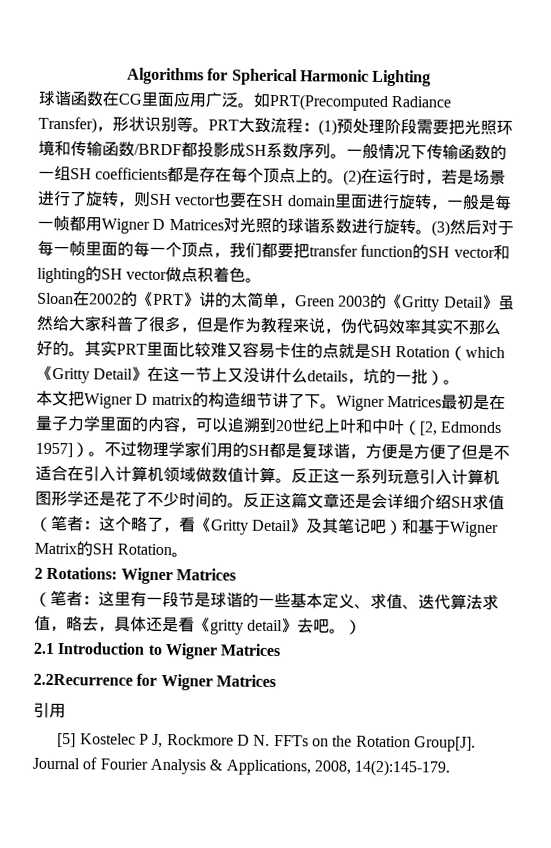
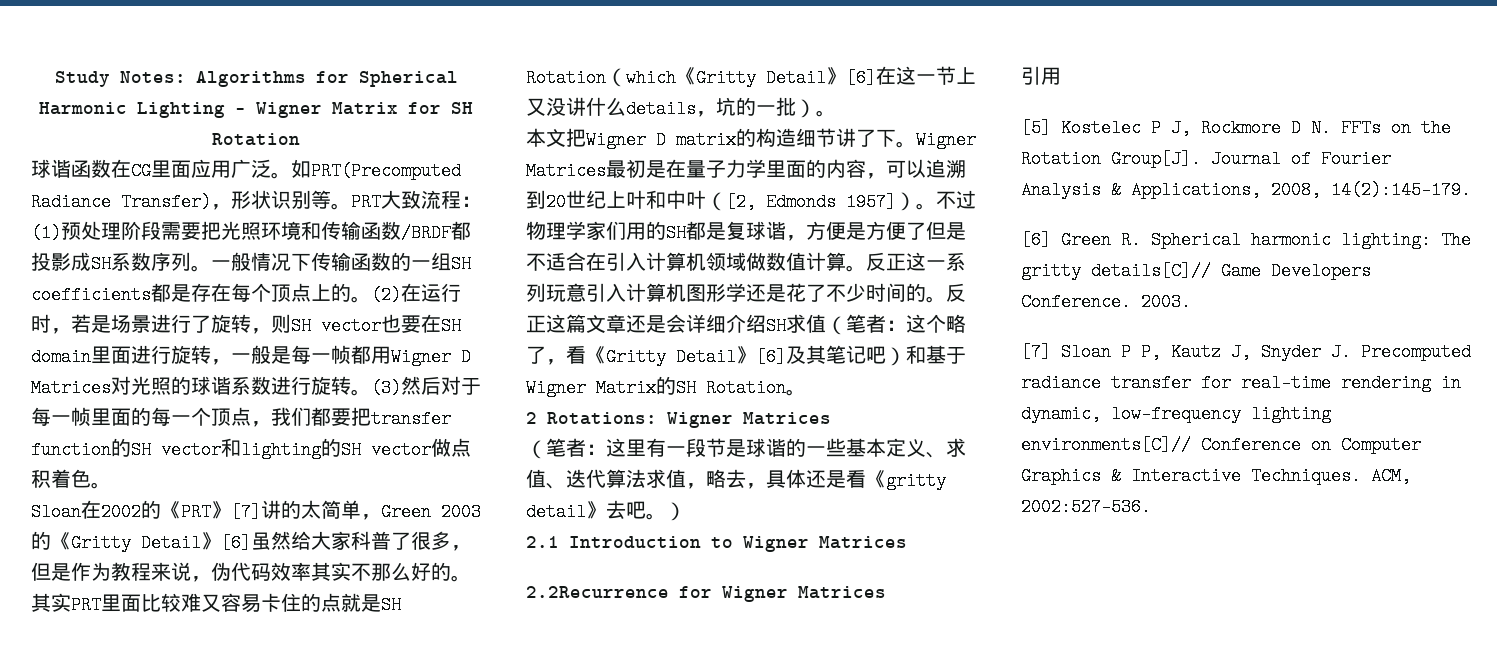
(126, 76) none -> [54,71,186,87] Study Notes:
(432, 78) none -> [235,102,473,118] [212,133,300,146] — Wigner Matrix for SH Rotation
(200, 300) none -> [231,503,261,521] [7]
(499, 302) none -> [221,534,251,552] [6]
(149, 374) none -> [846,69,876,87] [6]
(308, 526) none -> [756,348,786,366] [6]
(451, 768) none -> [1021,231,1471,249] [1021,262,1371,280] [1021,293,1191,311] [1021,343,1471,361] [1021,374,1461,392] [1021,405,1331,423] [1021,436,1421,454] [1021,467,1411,485] [1021,498,1151,516] // [6] Green R. Spherical harmonic lighting: The gritty details[C]// Game Developers Conference. 2003. // [7] Sloan P P, Kautz J, Snyder J. Precomputed radiance transfer for real-time rendering in dynamic, low-frequency lighting environments[C]// Conference on Computer Graphics & Interactive Techniques. ACM, 2002:527-536.

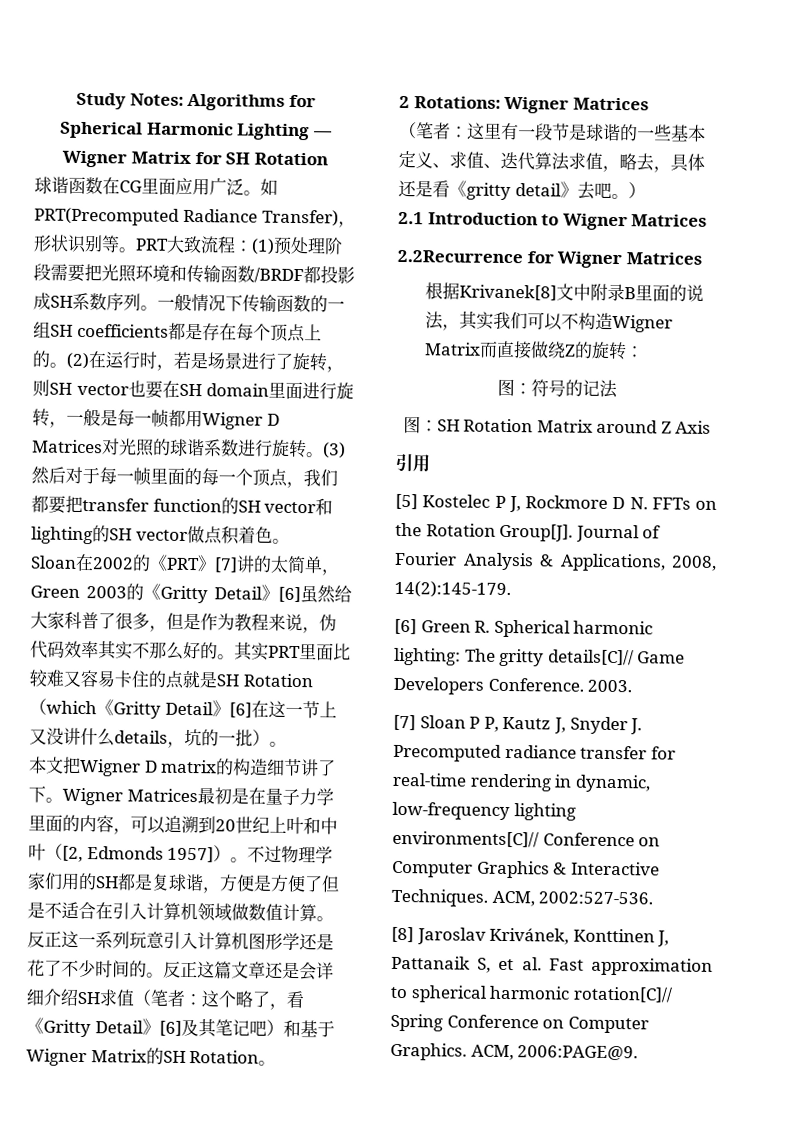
(886, 592) none -> [424,282,704,302] [424,310,673,333] [423,340,644,361] [497,378,618,399] [402,416,712,434] // 根据Krivanek[8]文中附录B里面的说法，其实我们可以不构造Wigner Matrix而直接做绕Z的旋转： // 图：符号的记法 // 图：SH Rotation Matrix around Z Axis
(1151, 507) none -> [391,926,670,947] [391,955,713,976] [390,985,673,1003] [390,1013,649,1034] [390,1042,639,1061] // [8] Jaroslav Krivánek, Konttinen J, Pattanaik S, et al. Fast approximation to spherical harmonic rotation[C]// Spring Conference on Computer Graphics. ACM, 2006:PAGE@9.

